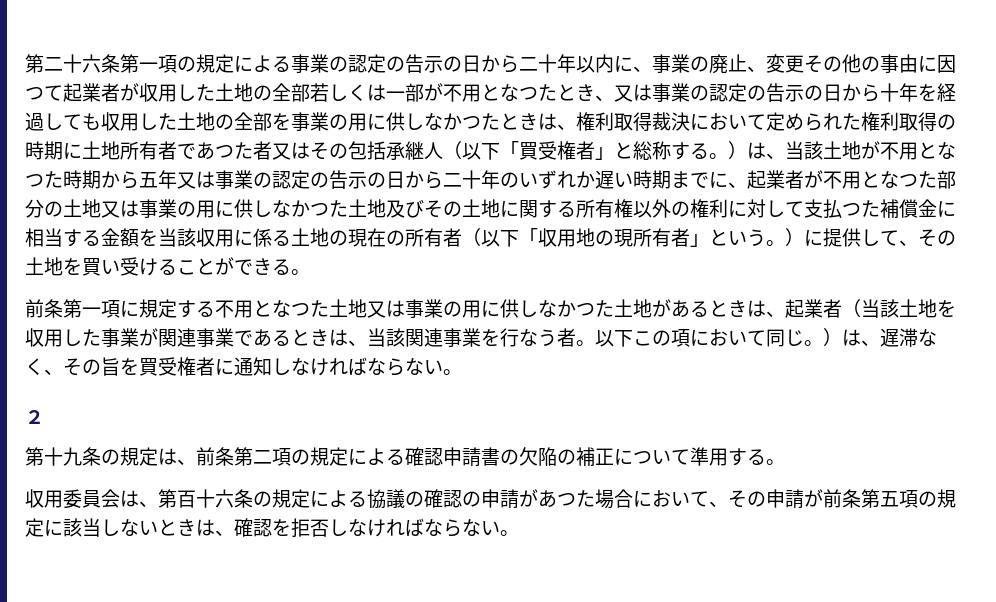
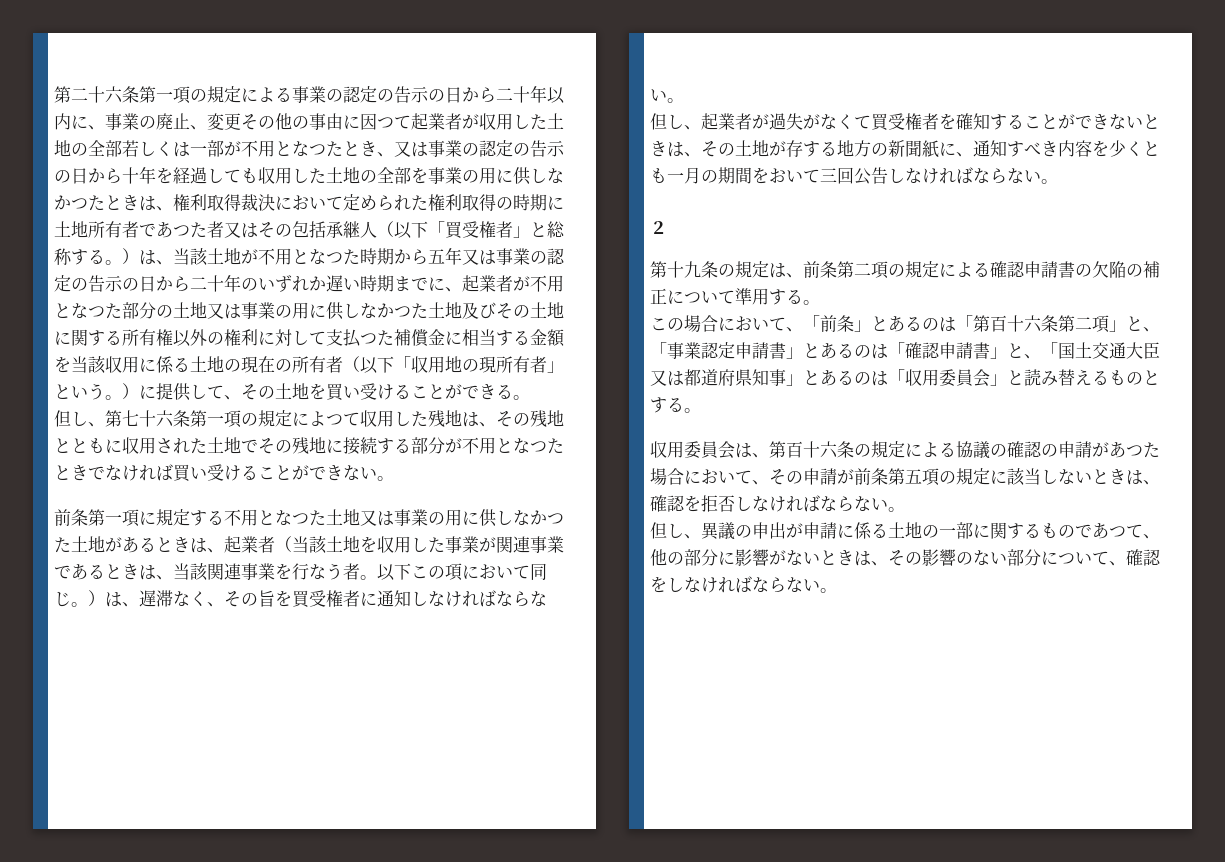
(310, 272) none -> [54,410,564,428] [54,437,564,455] [54,464,394,482] // 但し、第七十六条第一項の規定によつて収用した残地は、その残地とともに収用された土地でその残地に接続する部分が不用となつたときでなければ買い受けることができない。
(462, 372) none -> [650,113,1160,131] [650,140,1160,158] [650,167,1058,185] // 但し、起業者が過失がなくて買受権者を確知することができないときは、その土地が存する地方の新聞紙に、通知すべき内容を少くとも一月の期間をおいて三回公告しなければならない。
(785, 462) none -> [650,315,1160,333] [650,342,1160,359] [650,369,1160,387] [650,397,701,413] // この場合において、「前条」とあるのは「第百十六条第二項」と、「事業認定申請書」とあるのは「確認申請書」と、「国土交通大臣又は都道府県知事」とあるのは「収用委員会」と読み替えるものとする。
(519, 533) none -> [650,522,1160,540] [650,549,1161,566] [650,576,837,593] // 但し、異議の申出が申請に係る土地の一部に関するものであつて、他の部分に影響がないときは、その影響のない部分について、確認をしなければならない。

